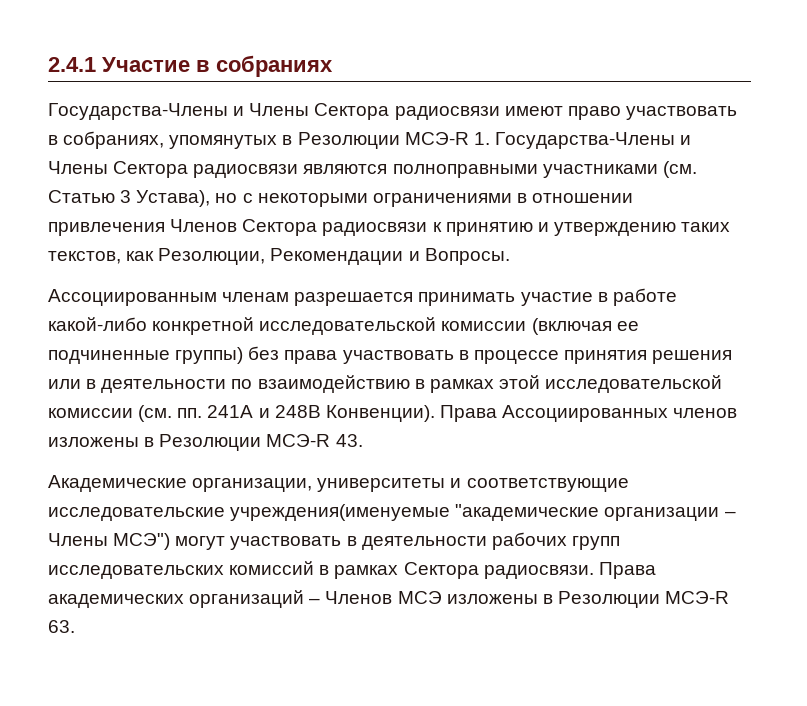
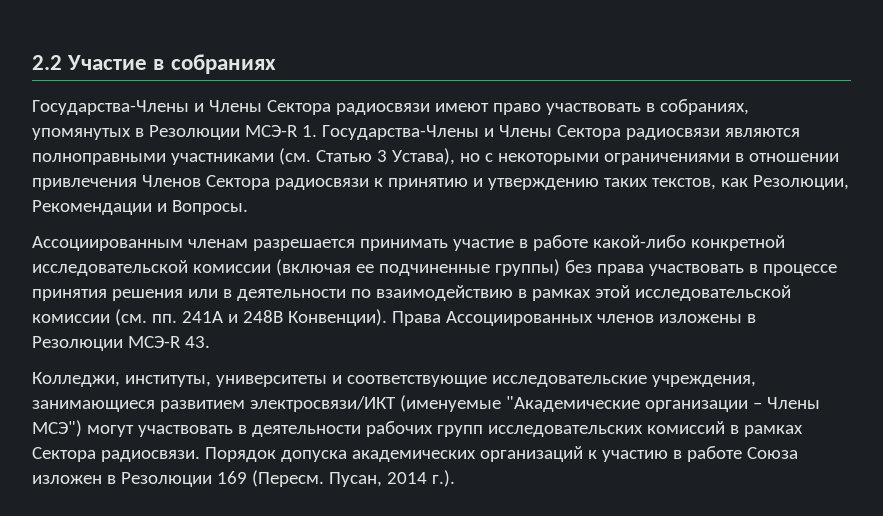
[48,57,96,72] 2.4.1 -> [32,55,62,70] 2.2
[48,475,313,492] Академические организации, -> [32,372,211,387] Колледжи, институты,
[230,504,600,521] учреждения(именуемые "академические -> [651,375,756,387] [32,395,640,412] учреждения, занимающиеся развитием электросвязи/ИКТ (именуемые "Академические
[598,562,656,579] [48,590,730,608] [48,620,75,633] Права академических организаций – Членов МСЭ изложены в Резолюции МСЭ-R 63. -> [204,446,798,462] [32,470,455,487] Порядок допуска академических организаций к участию в работе Союза изложен в Резолюции 169 (Пересм. Пусан, 2014 г.).

